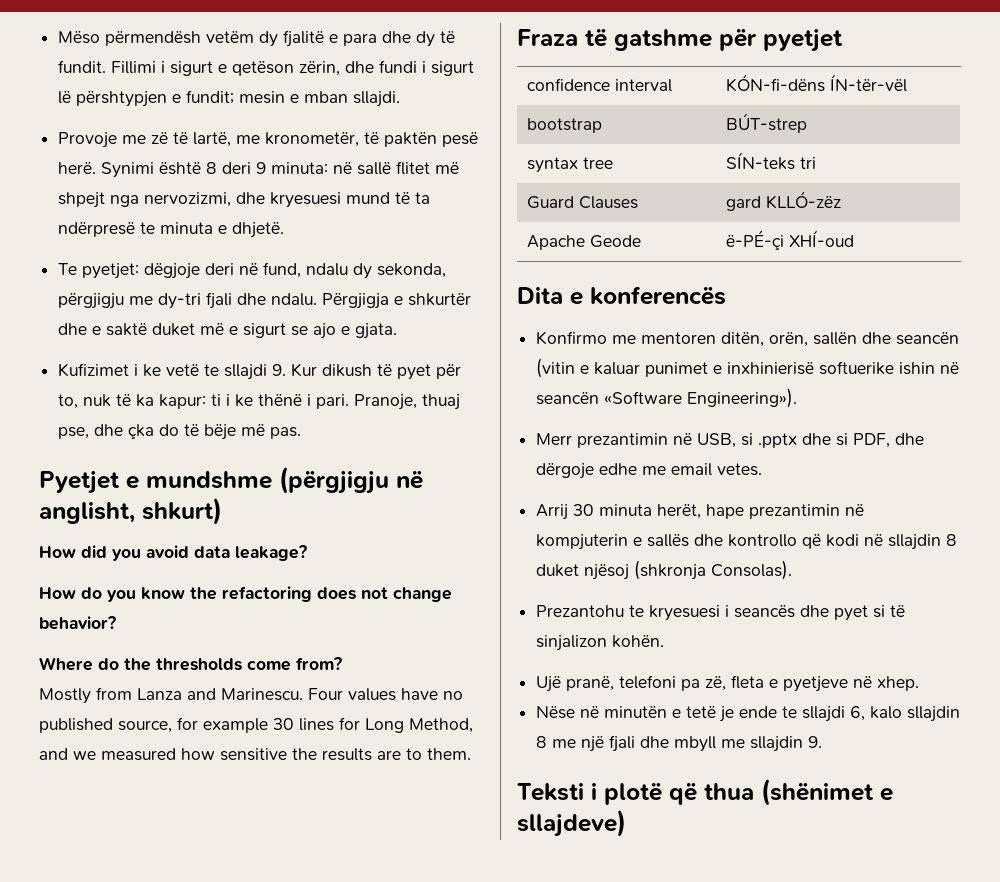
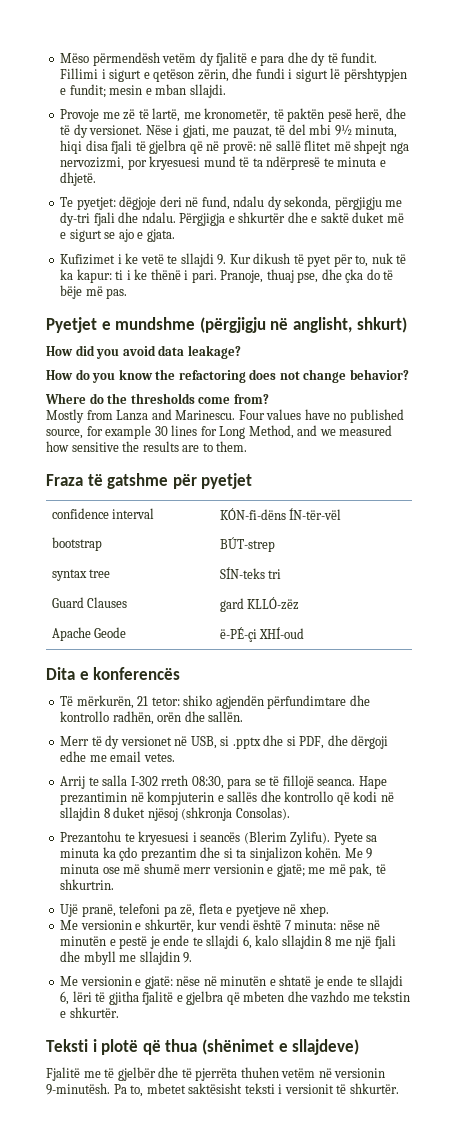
[58,162,329,178] herë. Synimi është 8 deri 9 minuta: -> [355,108,406,122] [60,124,398,138] [60,140,256,154] herë, dhe të dy versionet. Nëse i gjati, me pauzat, të del mbi 9½ minuta, hiqi disa fjali të gjelbra që në provë:
[236,192,266,204] dhe -> [127,159,147,170] por
[536,331,960,347] [536,358,960,378] [536,388,798,408] [536,433,669,448] Konfirmo me mentoren ditën, orën, sallën dhe seancën (vitin e kaluar punimet e inxhinierisë softuerike ishin në seancën «Software Engineering»). // Merr prezantimin -> [60,695,370,709] [60,711,244,725] [60,735,172,749] Të mërkurën, 21 tetor: shiko agjendën përfundimtare dhe kontrollo radhën, orën dhe sallën. // Merr të dy versionet
[536,463,595,479] dërgoje -> [351,735,389,749] dërgoji
[573,504,745,519] 30 minuta herët, hape -> [88,775,387,789] te salla I-302 rreth 08:30, para se të fillojë seanca. Hape
[800,605,906,621] [536,635,665,651] dhe pyet si të sinjalizon kohën. -> [243,831,378,845] [60,847,373,861] [60,863,386,877] [60,879,115,890] (Blerim Zylifu). Pyete sa minuta ka çdo prezantim dhe si ta sinjalizon kohën. Me 9 minuta ose më shumë merr versionin e gjatë; me më pak, të shkurtrin.
[536,706,717,719] Nëse në minutën e tetë -> [60,919,381,933] [60,936,148,949] Me versionin e shkurtër, kur vendi është 7 minuta: nëse në minutën e pestë
(823, 742) none -> [60,975,404,989] [60,991,411,1005] [60,1007,119,1018] // Me versionin e gjatë: nëse në minutën e shtatë je ende te sllajdi 6, lëri të gjitha fjalitë e gjelbra që mbeten dhe vazhdo me tekstin e shkurtër.
(626, 823) none -> [46,1067,386,1081] [46,1083,399,1097] // Fjalitë me të gjelbër dhe të pjerrëta thuhen vetëm në versionin 9-minutësh. Pa to, mbetet saktësisht teksti i versionit të shkurtër.

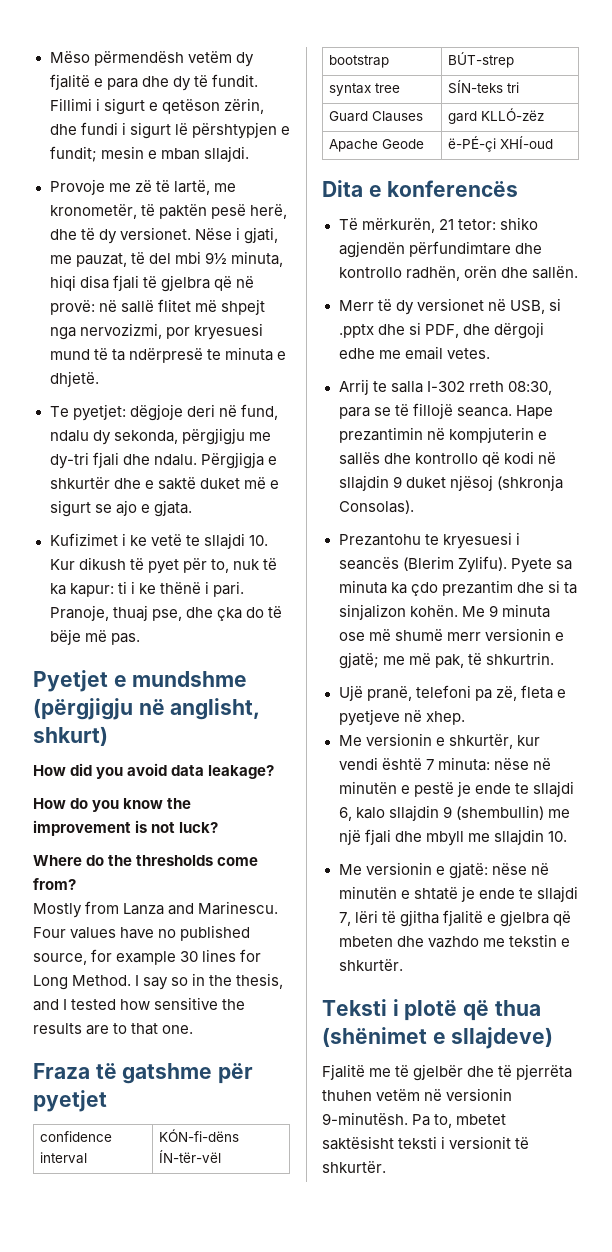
[217,254,227,265] 9. -> [248,535,268,546] 10.
[178,369,409,383] refactoring does not change behavior? -> [33,820,219,836] improvement is not luck?
[248,425,393,439] Method, and we measured -> [72,973,284,990] [33,999,117,1011] Method. I say so in the thesis, and I tested
[216,441,248,452] them. -> [131,1023,194,1035] that one.
[103,808,110,818] 8 -> [392,476,402,488] 9
[325,936,332,946] 8 -> [442,805,544,820] 9 (shembullin)
[183,952,193,963] 9. -> [547,831,567,842] 10.
[60,991,70,1005] 6, -> [338,912,351,926] 7,

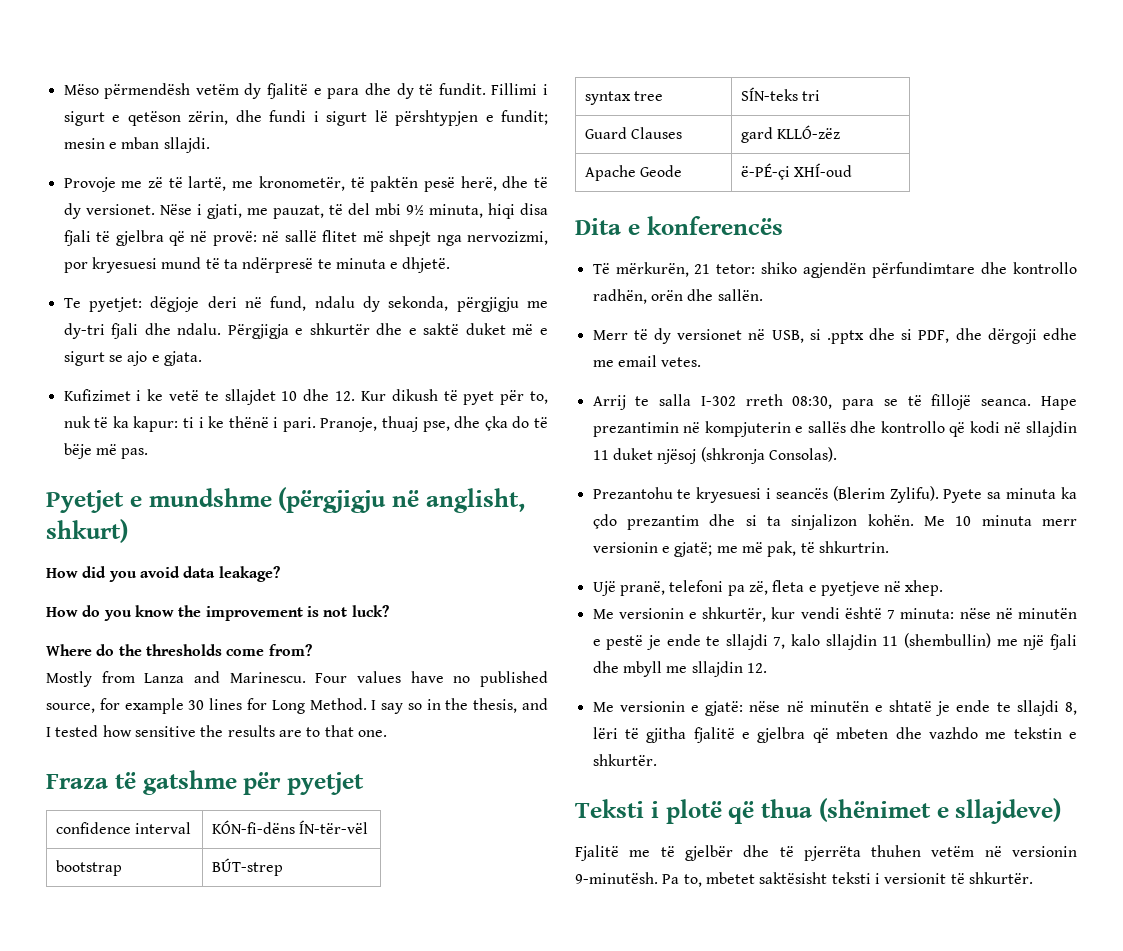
[203,533,268,549] sllajdi 10. -> [224,389,356,405] sllajdet 10 dhe 12.
[392,476,402,488] 9 -> [592,450,609,460] 11
[488,604,550,618] [338,629,443,641] 9 minuta ose më shumë -> [955,515,1032,526] 10 minuta
[338,807,352,821] 6, -> [773,637,786,649] 7,
[442,806,452,818] 9 -> [882,636,899,646] 11
[547,831,567,842] 10. -> [746,663,767,673] 12.
[338,912,351,926] 7, -> [1065,702,1077,715] 8,

